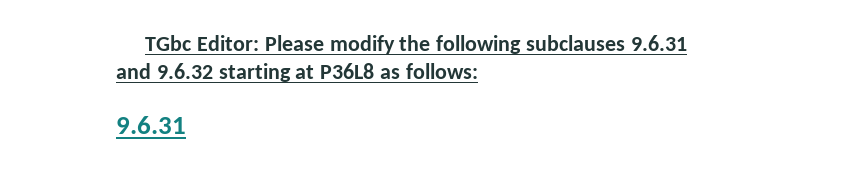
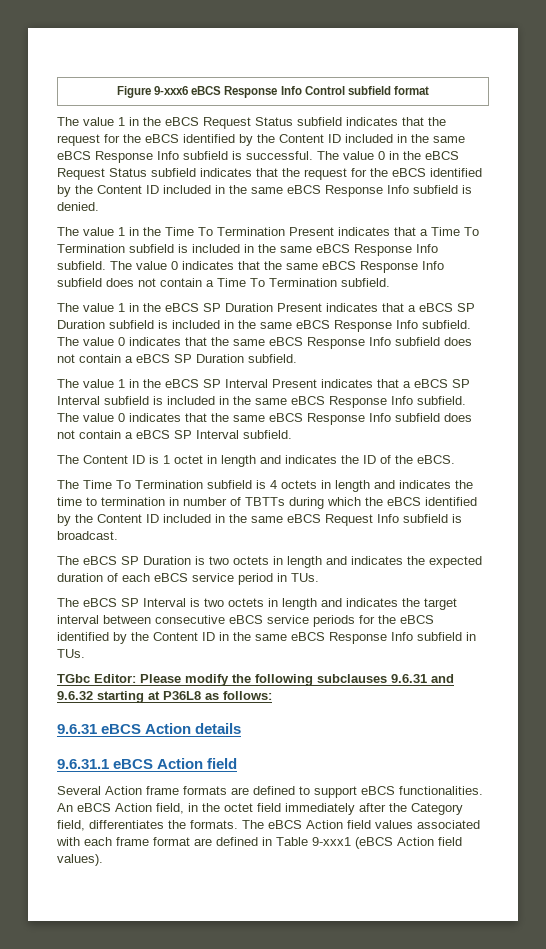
(145, 43) none -> [117,86,429,98] [57,117,446,129] [57,134,465,146] [57,151,459,163] [57,168,482,180] [57,185,472,197] [57,202,99,211] [57,227,479,236] [57,244,438,256] [57,261,444,273] [57,278,390,287] [57,303,475,312] [57,320,471,332] [57,337,472,349] [57,354,297,363] [57,379,470,388] [57,396,466,408] [57,413,472,425] [57,430,292,439] [57,455,455,467] [57,480,473,492] [57,497,477,509] [57,514,462,526] [57,531,118,540] [57,556,482,568] [57,573,319,585] [57,598,457,610] [57,615,434,627] [57,632,476,644] [57,649,85,658] Figure 9-xxx6 eBCS Response Info Control subfield format // The value 1 in the eBCS Request Status subfield indicates that the request for the eBCS identified by the Content ID included in the same eBCS Response Info subfield is successful. The value 0 in the eBCS Request Status subfield indicates that the request for the eBCS identified by the Content ID included in the same eBCS Response Info subfield is denied. // The value 1 in the Time To Termination Present indicates that a Time To Termination subfield is included in the same eBCS Response Info subfield. The value 0 indicates that the same eBCS Response Info subfield does not contain a Time To Termination subfield. // The value 1 in the eBCS SP Duration Present indicates that a eBCS SP Duration subfield is included in the same eBCS Response Info subfield. The value 0 indicates that the same eBCS Response Info subfield does not contain a eBCS SP Duration subfield. // The value 1 in the eBCS SP Interval Present indicates that a eBCS SP Interval subfield is included in the same eBCS Response Info subfield. The value 0 indicates that the same eBCS Response Info subfield does not contain a eBCS SP Interval subfield. // The Content ID is 1 octet in length and indicates the ID of the eBCS. // The Time To Termination subfield is 4 octets in length and indicates the time to termination in number of TBTTs during which the eBCS identified by the Content ID included in the same eBCS Request Info subfield is broadcast. // The eBCS SP Duration is two octets in length and indicates the expected duration of each eBCS service period in TUs. // The eBCS SP Interval is two octets in length and indicates the target interval between consecutive eBCS service periods for the eBCS identified by the Content ID in the same eBCS Response Info subfield in TUs. //
(186, 125) none -> [101,723,242,734] [57,758,238,769] [57,786,483,798] [57,803,463,815] [57,820,480,831] [56,837,462,849] [57,854,103,866] eBCS Action details // 9.6.31.1 eBCS Action field // Several Action frame formats are defined to support eBCS functionalities. An eBCS Action field, in the octet field immediately after the Category field, differentiates the formats. The eBCS Action field values associated with each frame format are defined in Table 9-xxx1 (eBCS Action field values).

